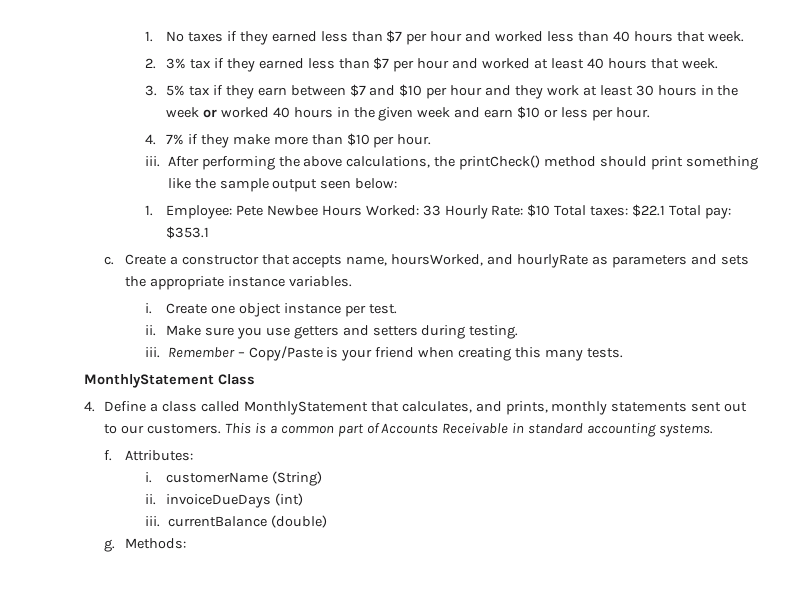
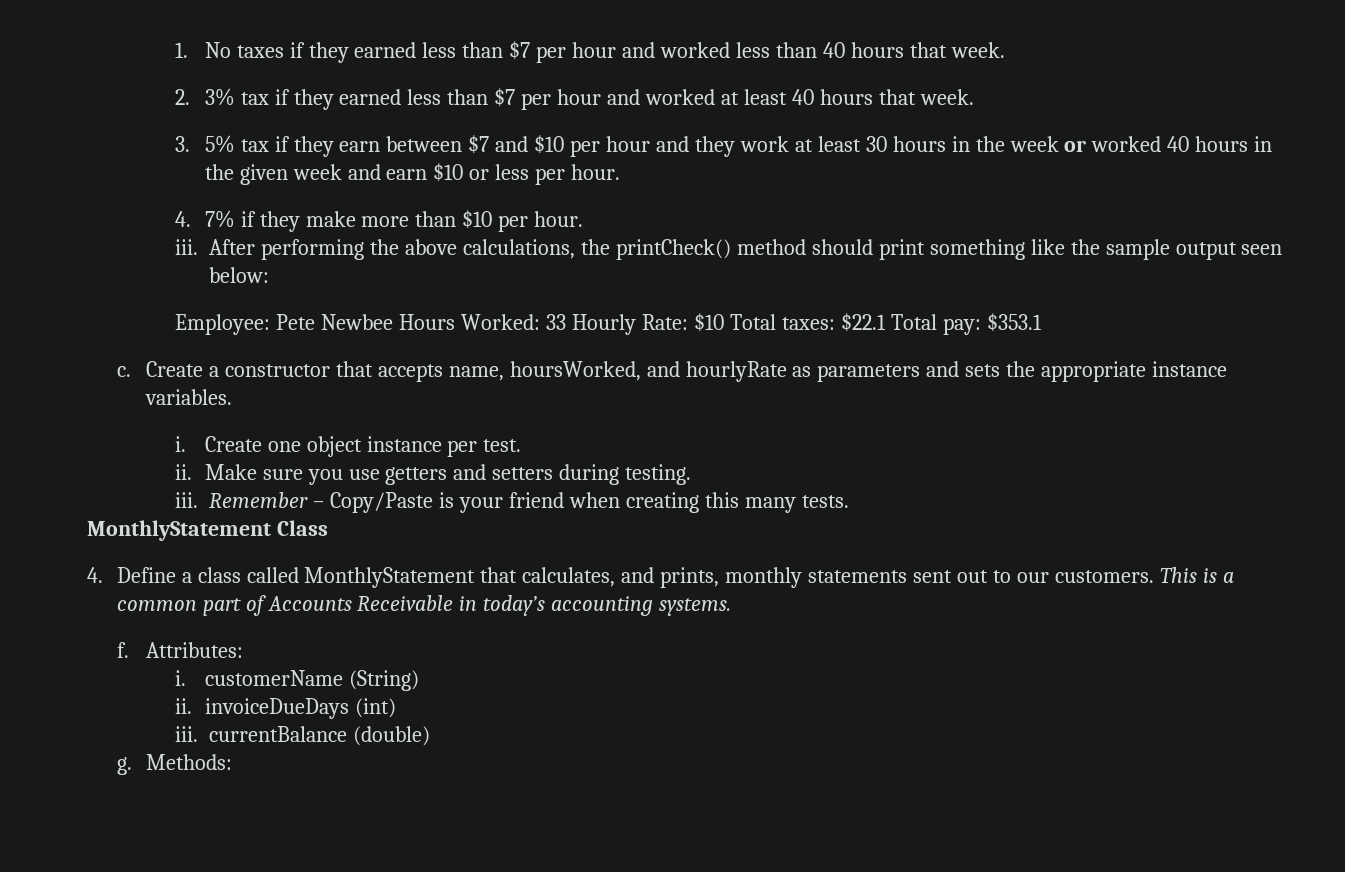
[145,205,154,216] 1. -> (270, 275) none
[528,423,584,434] standard -> [483,595,546,616] today’s

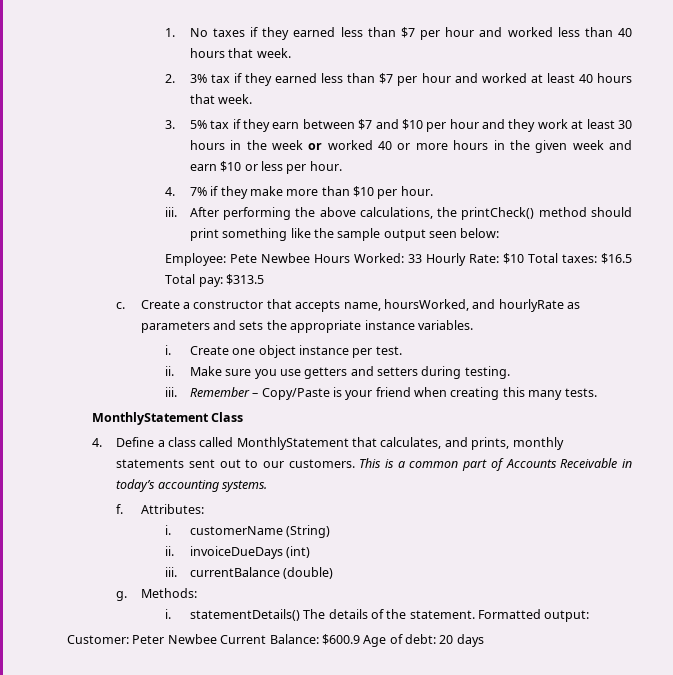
(1190, 144) none -> [397,143,448,150] or more
[840,313,886,332] $22.1 -> [600,253,632,264] $16.5
[986,313,1042,332] $353.1 -> [226,274,265,285] $313.5
(233, 762) none -> [165,609,590,622] [67,634,484,647] // i. statementDetails() The details of the statement. Formatted output: // Customer: Peter Newbee Current Balance: $600.9 Age of debt: 20 days

